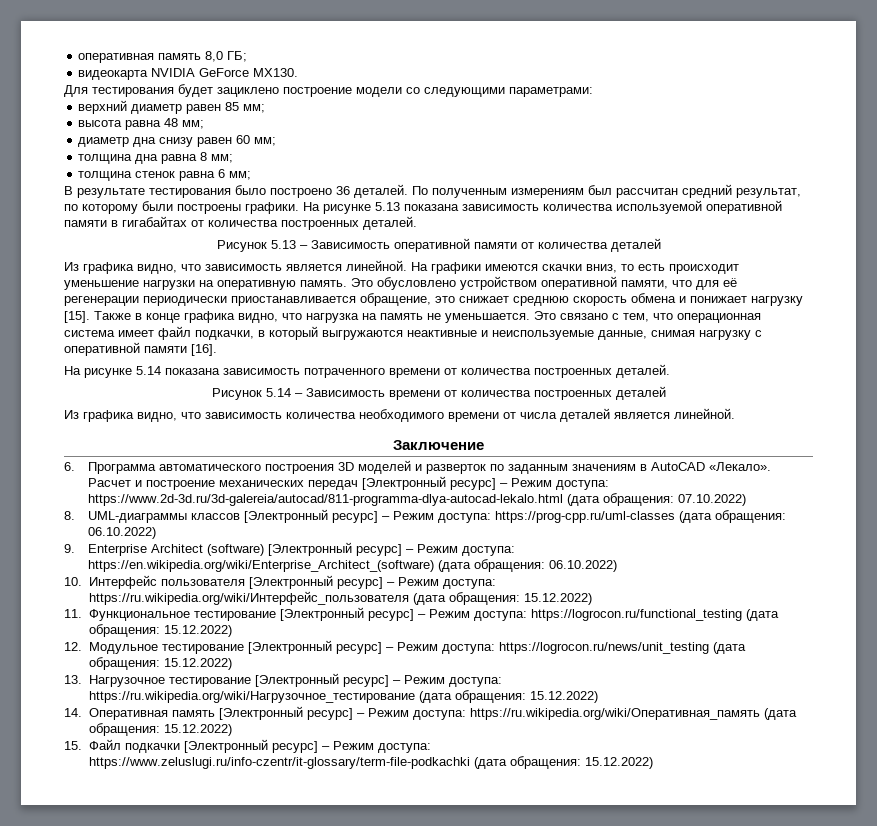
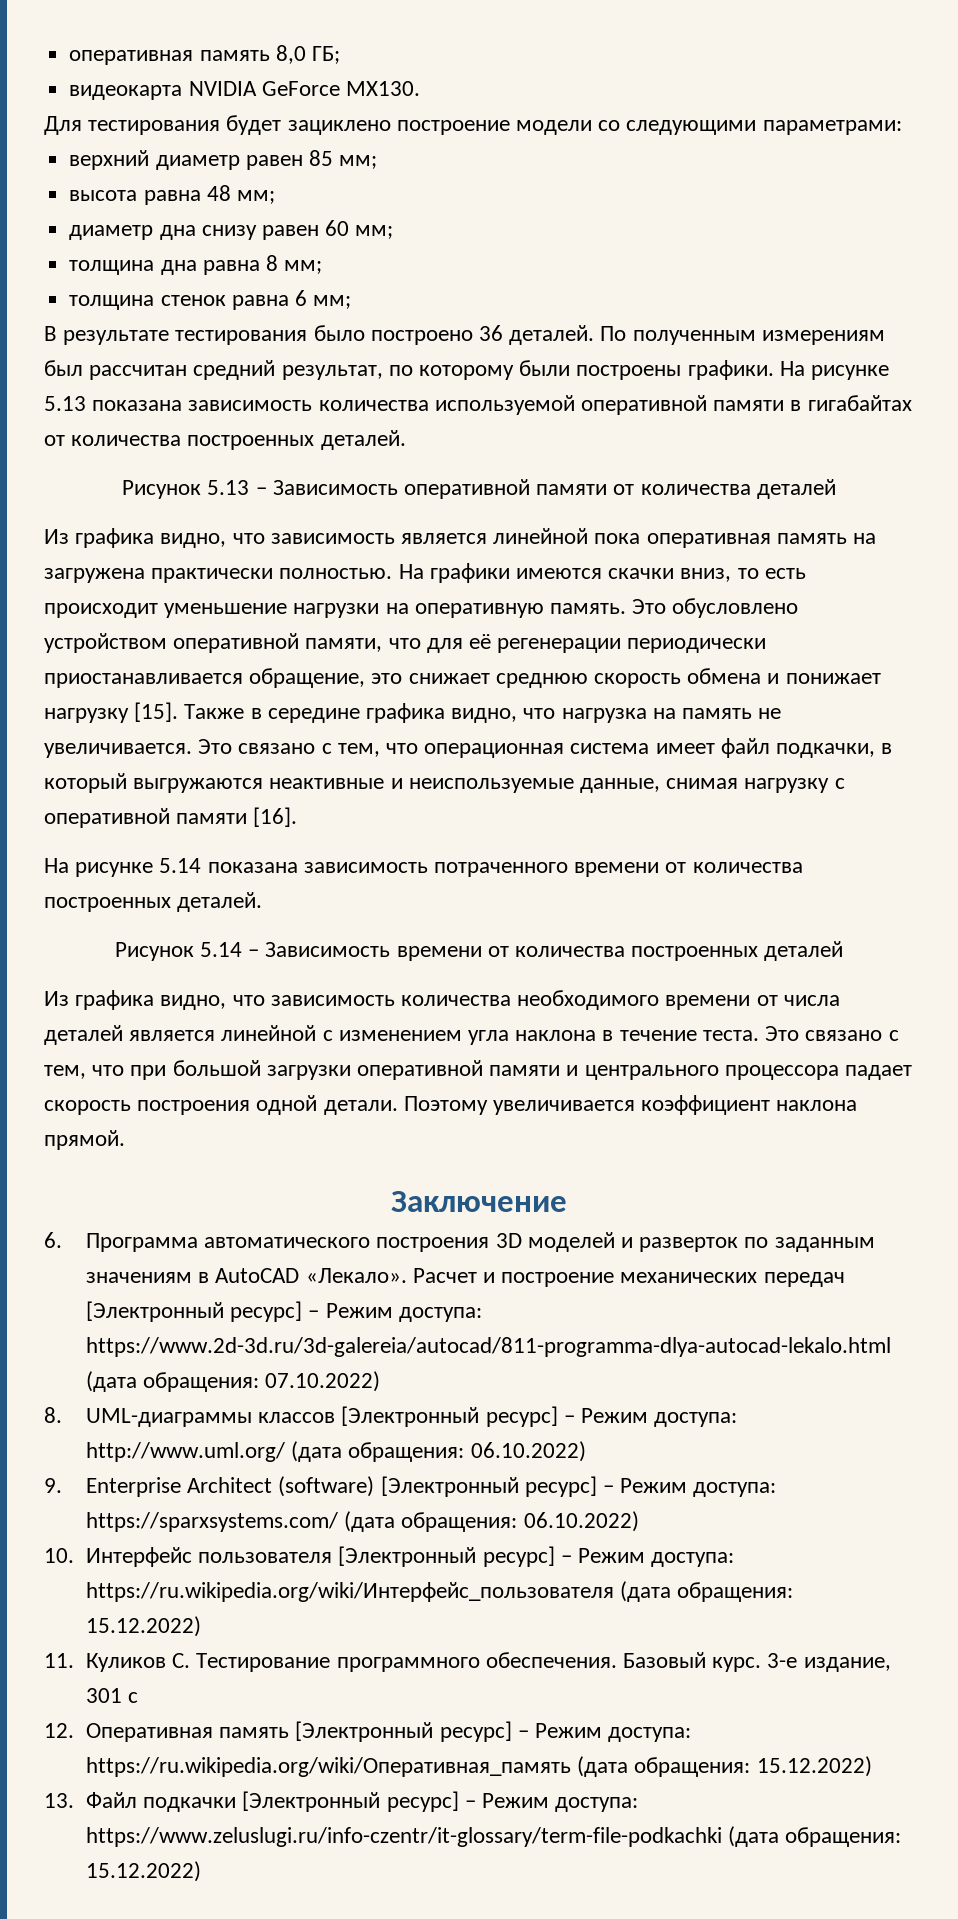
[346,260,407,271] линейной. -> [493,528,877,548] [44,568,393,583] линейной пока оперативная память на загружена практически полностью.
[146,313,180,323] конце -> [267,708,360,723] середине
[445,313,530,323] уменьшается. -> [44,743,192,758] увеличивается.
[674,408,735,419] линейной. -> [221,1025,899,1045] [44,1060,913,1080] [44,1095,858,1115] [44,1130,125,1150] линейной с изменением угла наклона в течение теста. Это связано с тем, что при большой загрузки оперативной памяти и центрального процессора падает скорость построения одной детали. Поэтому увеличивается коэффициент наклона прямой.
[495,511,676,523] https://prog-cpp.ru/uml-classes -> [85,1442,285,1462] http://www.uml.org/
[88,560,435,572] https://en.wikipedia.org/wiki/Enterprise_Architect_(software) -> [85,1512,338,1532] https://sparxsystems.com/
[88,607,779,621] [88,624,232,637] [64,640,746,654] [88,657,232,670] [64,673,502,687] [88,690,598,703] [64,708,82,717] Функциональное тестирование [Электронный ресурс] – Режим доступа: https://logrocon.ru/functional_testing (дата обращения: 15.12.2022) // 12. Модульное тестирование [Электронный ресурс] – Режим доступа: https://logrocon.ru/news/unit_testing (дата обращения: 15.12.2022) // 13. Нагрузочное тестирование [Электронный ресурс] – Режим доступа: https://ru.wikipedia.org/wiki/Нагрузочное_тестирование (дата обращения: 15.12.2022) // 14. -> [85,1652,891,1672] [85,1688,139,1703] [44,1723,74,1738] Куликов С. Тестирование программного обеспечения. Базовый курс. 3-е издание, 301 с // 12.
[64,741,82,750] 15. -> [44,1793,74,1808] 13.

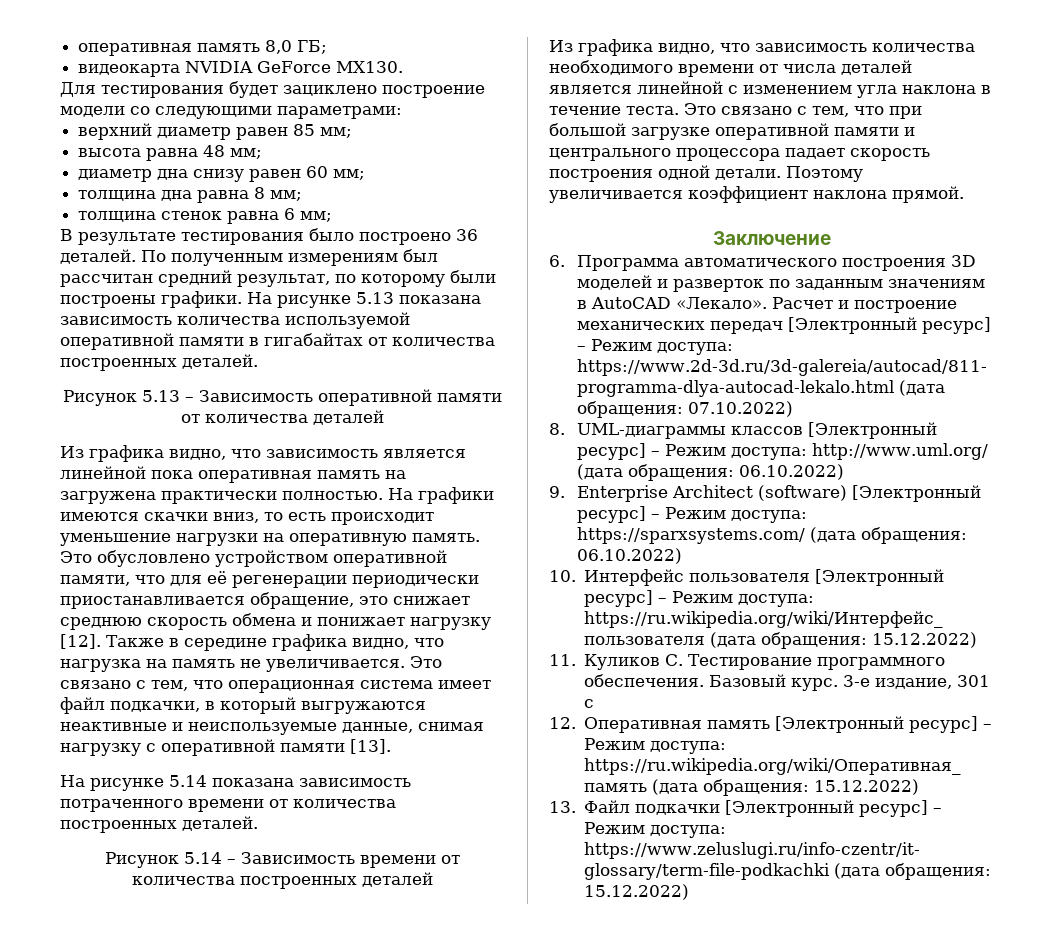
[134,702,179,722] [15]. -> [60,634,101,649] [12].
[253,807,298,827] [16]. -> [350,739,391,754] [13].
[266,1065,351,1080] загрузки -> [631,127,710,140] загрузке

